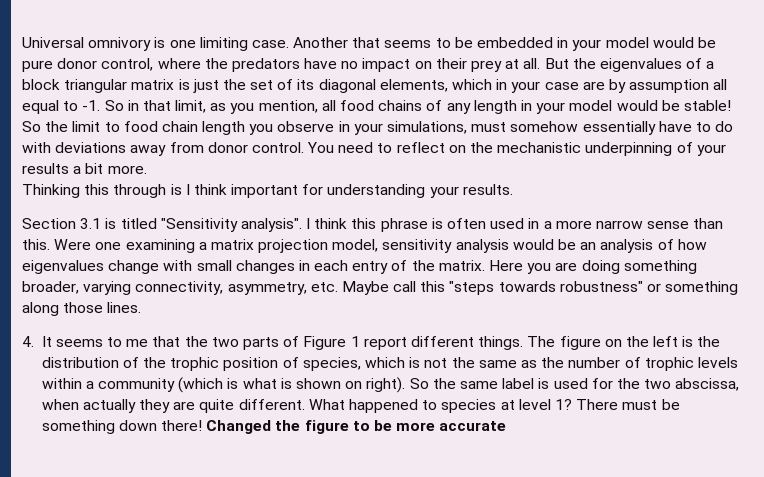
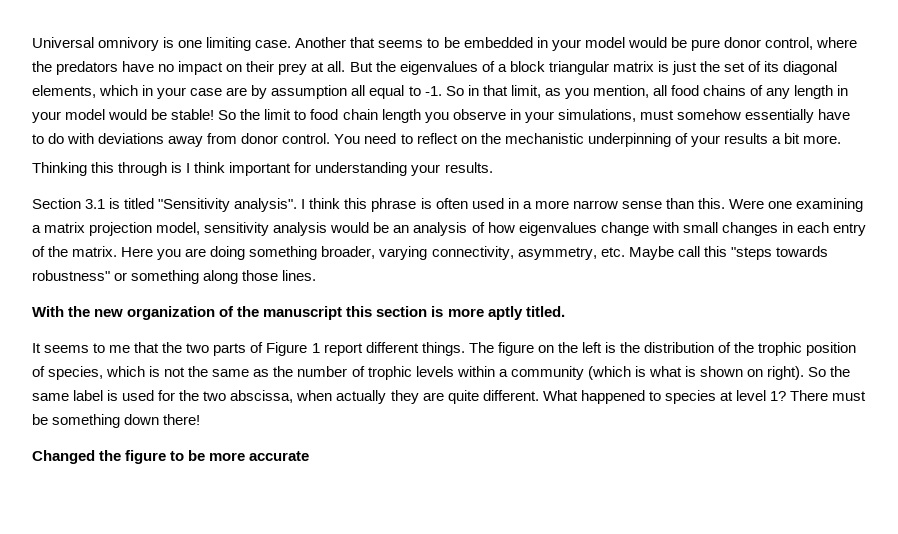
[22,336,34,347] 4. -> [32,306,565,320] With the new organization of the manuscript this section is more aptly titled. //
(203, 425) none -> (201, 419) //

